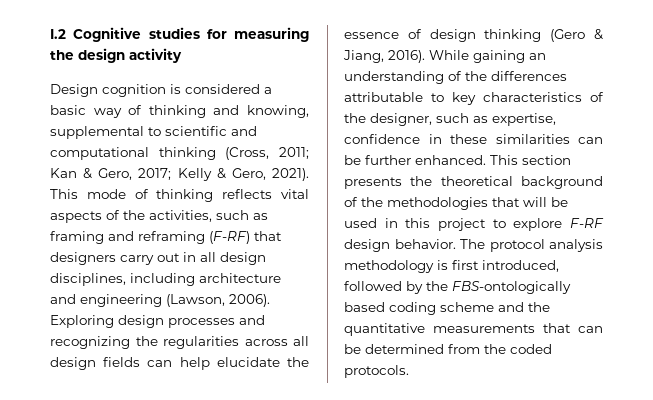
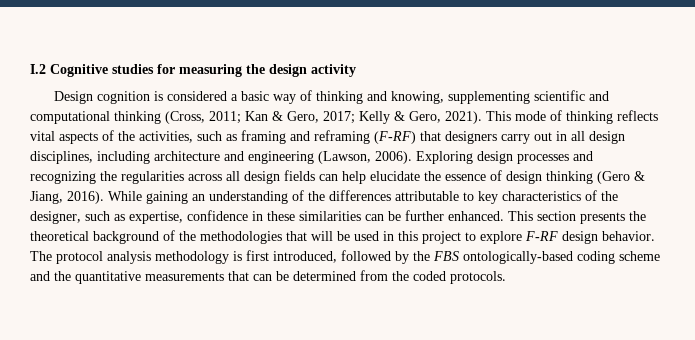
[50,126,161,139] supplemental to -> [448,91,531,104] supplementing
[452,281,571,294] [344,302,385,312] FBS-ontologically based -> [433,251,573,264] FBS ontologically-based

